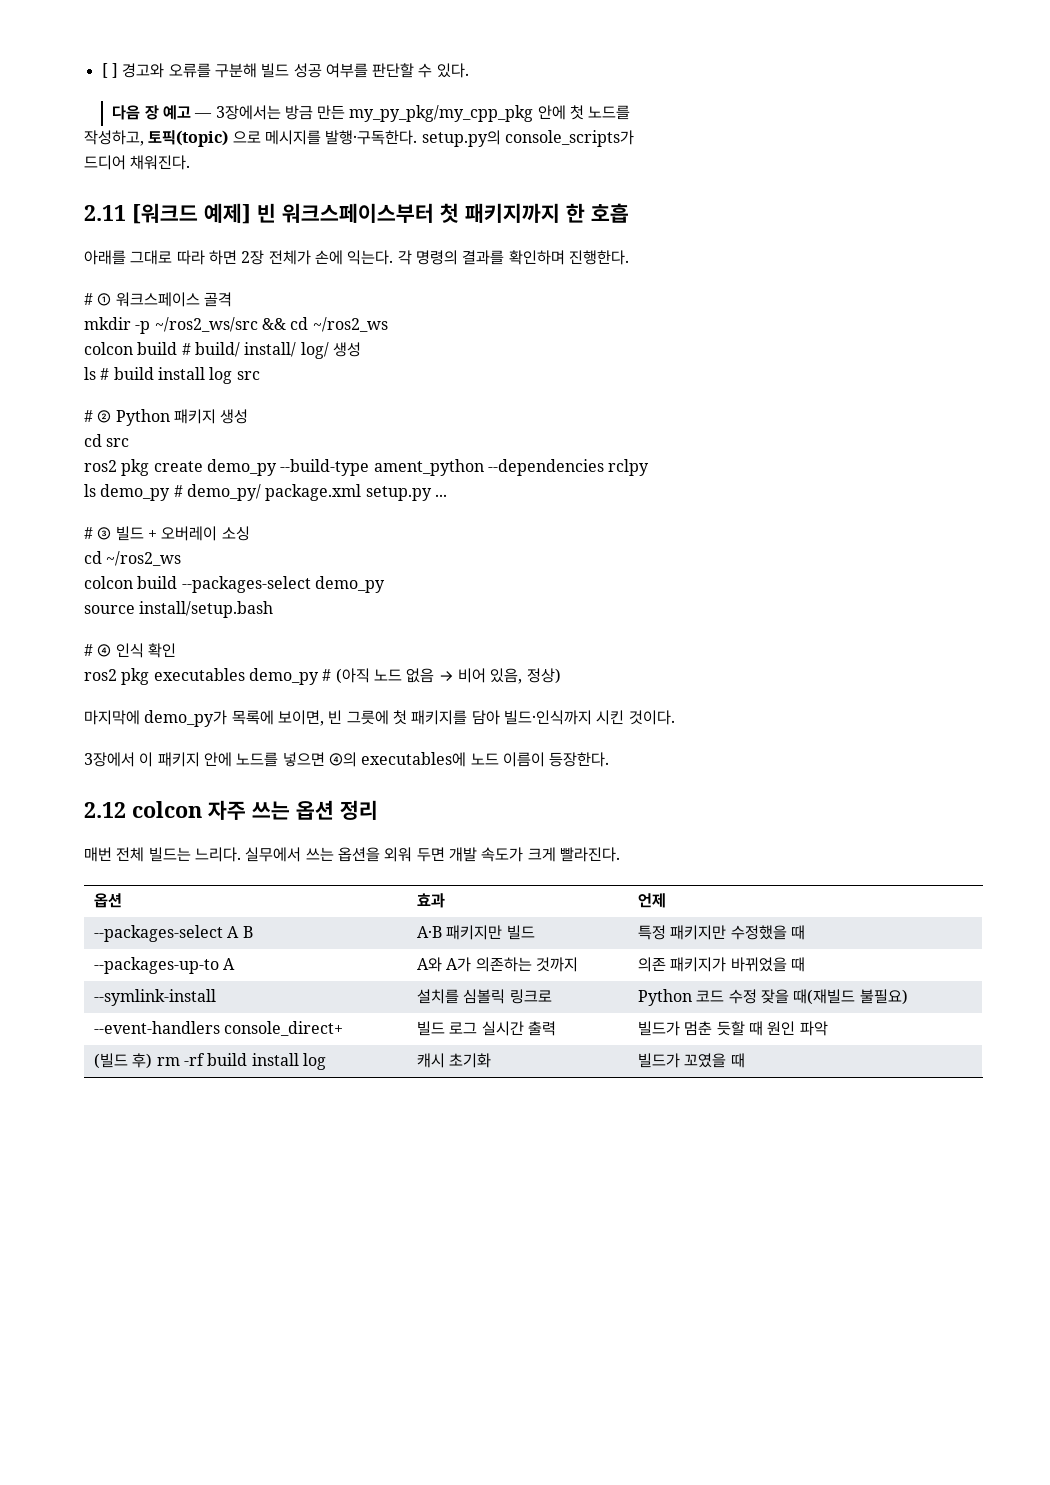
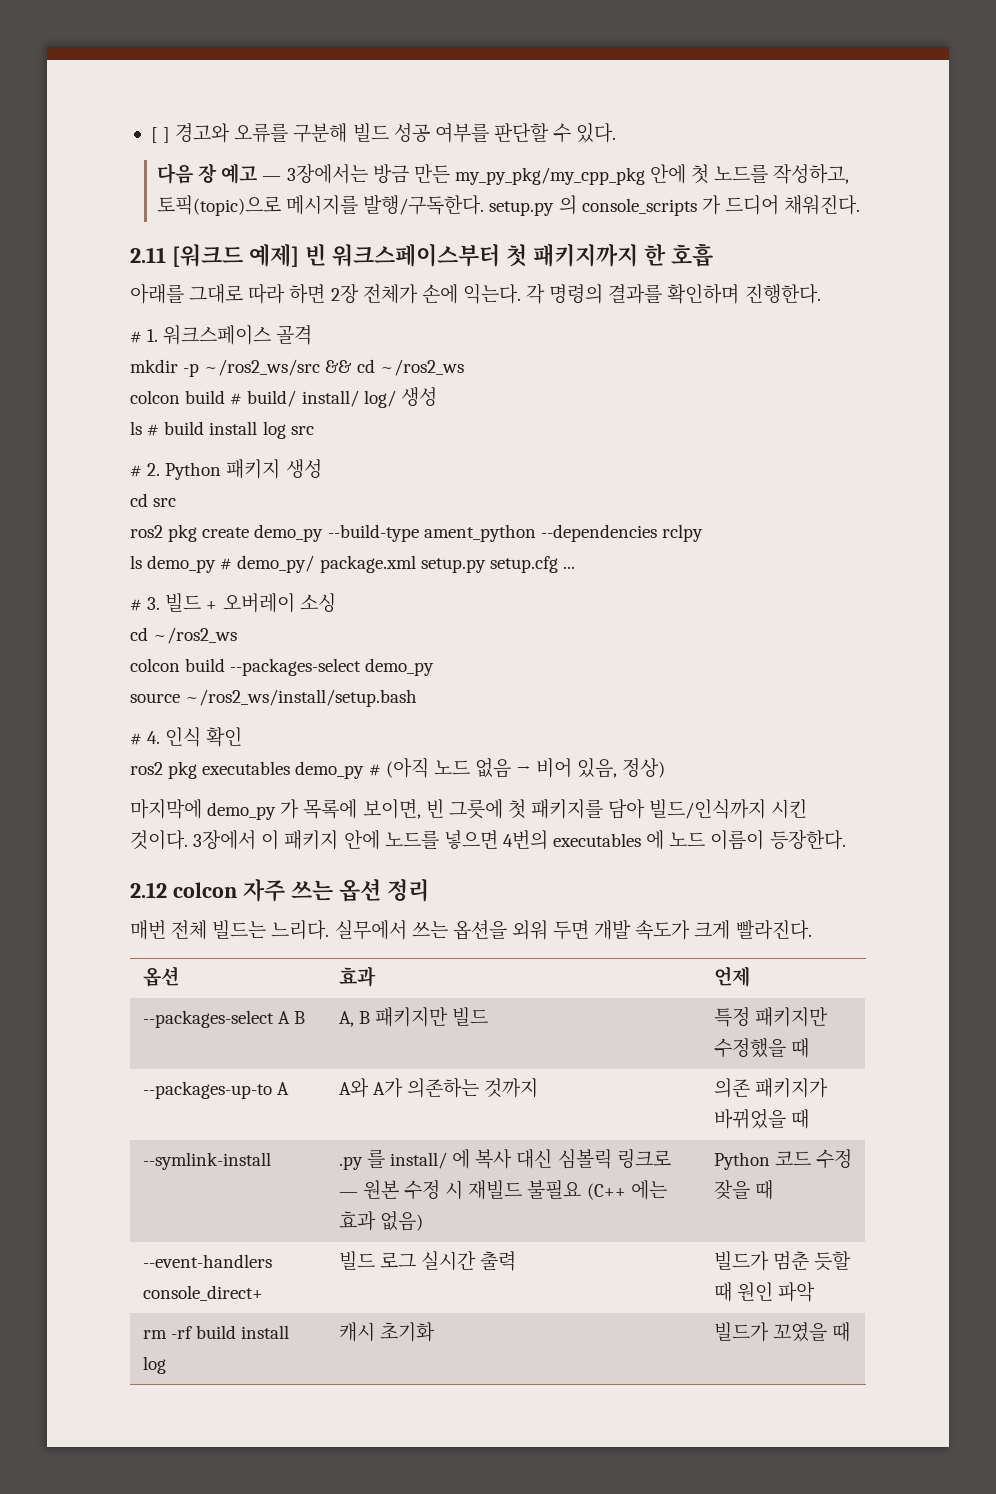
[84,130,634,147] // 작성하고, 토픽(topic) 으로 메시지를 발행·구독한다. setup.py의 console_scripts가 // -> [773,164,850,184] [157,194,721,216] 작성하고, 토픽(topic)으로 메시지를 발행/구독한다. setup.py 의 console_scripts 가
[97,293,112,306] ① -> [147,329,159,342] 1.
[97,410,112,423] ② -> [147,463,161,476] 2.
(432, 493) none -> [489,556,558,573] setup.cfg
[97,527,112,540] ③ -> [147,597,161,610] 3.
[139,601,274,618] [84,644,112,657] install/setup.bash // # ④ -> [185,689,418,707] [130,731,161,745] ~/ros2_ws/install/setup.bash // # 4.
[144,710,228,727] demo_py가 -> [207,799,300,820] demo_py 가
[503,710,592,725] 빌드·인식까지 -> [649,799,767,819] 빌드/인식까지
(675, 717) // -> (188, 840) none
[328,752,467,767] ④의 executables에 -> [502,830,665,850] 4번의 executables 에
[417,926,443,938] A·B -> [338,1011,370,1027] A, B
[417,989,552,1004] 설치를 심볼릭 링크로 -> [338,1149,671,1170] [338,1179,667,1200] [338,1211,423,1231] .py 를 install/ 에 복사 대신 심볼릭 링크로 — 원본 수정 시 재빌드 불필요 (C++ 에는 효과 없음)
[793,989,908,1005] 때(재빌드 불필요) -> [754,1180,773,1200] 때
[94,1053,153,1069] (빌드 후) -> (816, 1291) none

